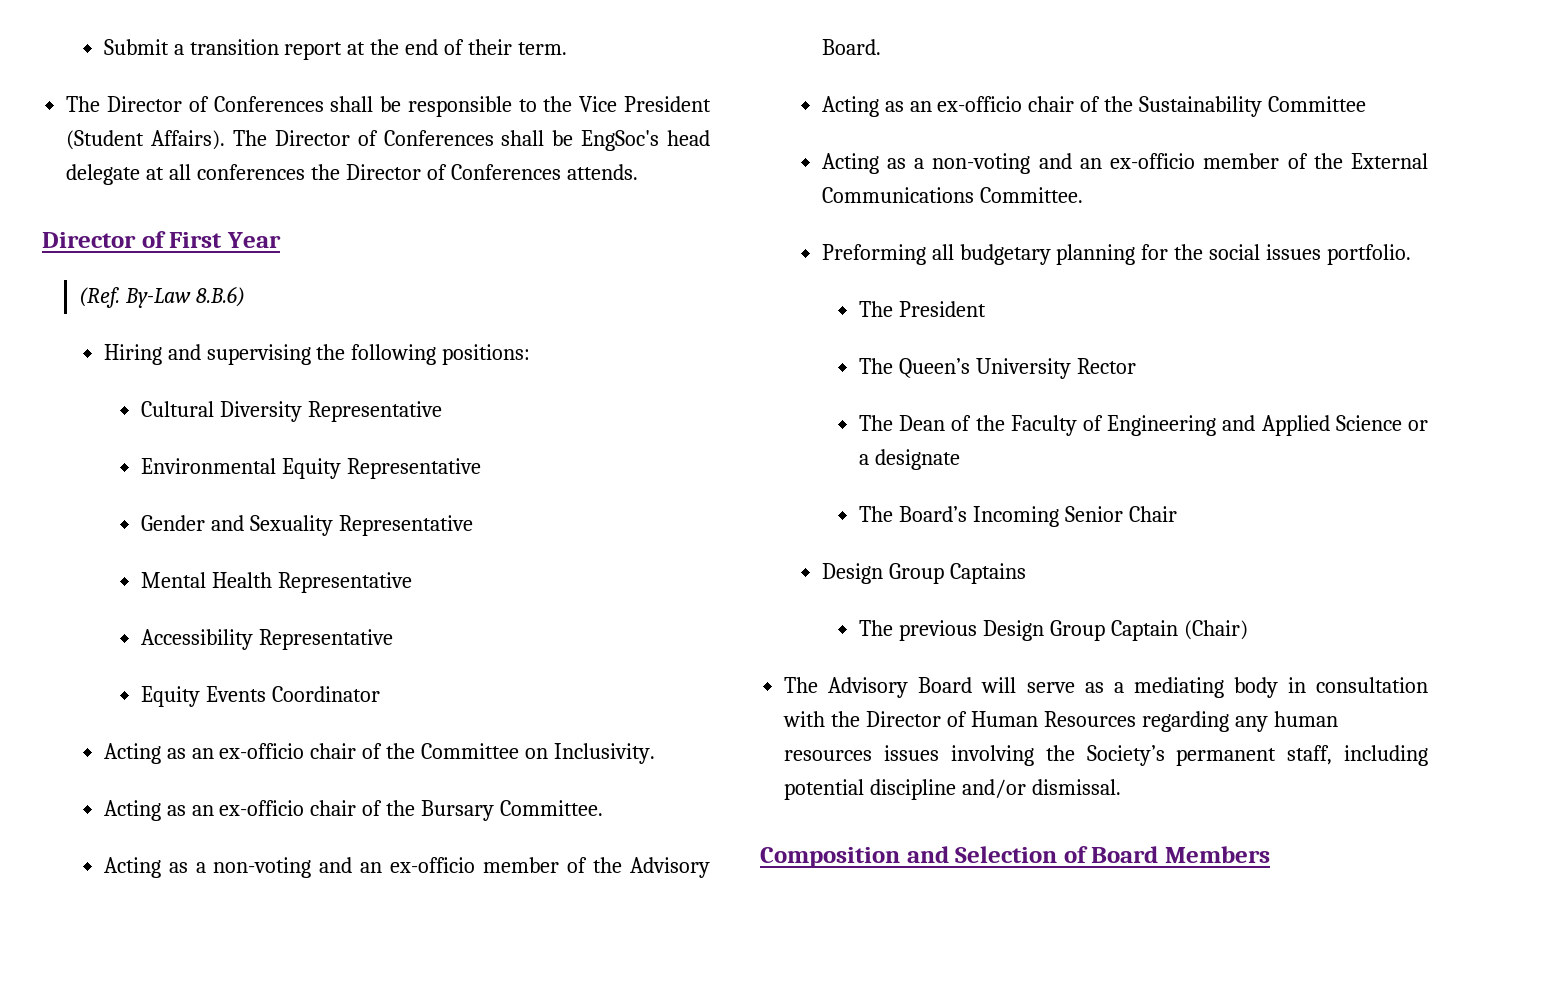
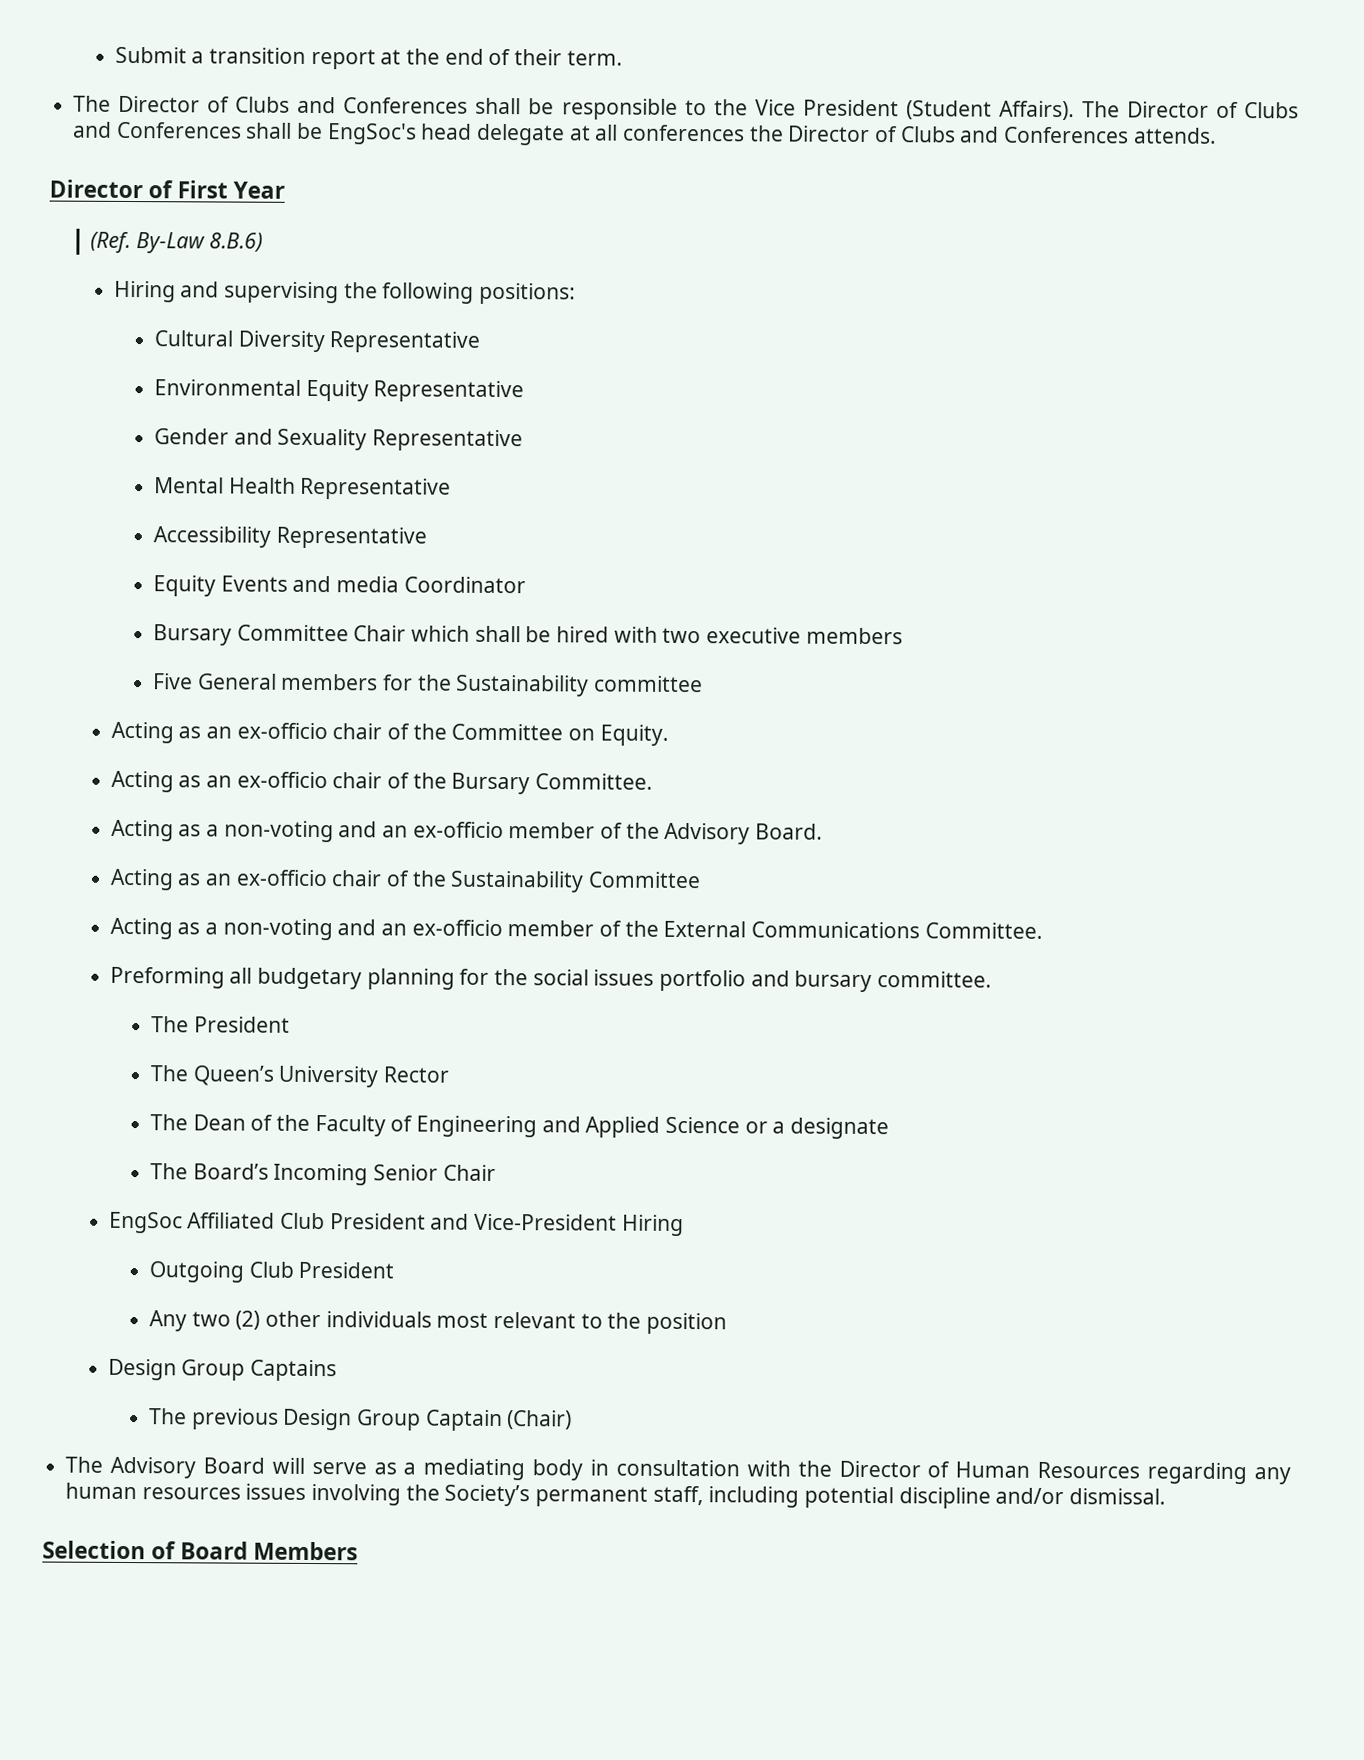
(209, 104) none -> [235,96,337,114] Clubs and
(378, 138) none -> [1243,102,1299,119] [73,121,113,138] Clubs and
(447, 172) none -> [899,126,1000,143] Clubs and
(266, 694) none -> [292,575,400,593] and media
(380, 694) none -> [153,624,903,646] [153,673,704,697] // Bursary Committee Chair which shall be hired with two executive members // Five General members for the Sustainability committee
[554,743,656,764] Inclusivity. -> [599,724,669,746] Equity.
[1327,244,1412,265] portfolio. -> [658,969,992,993] portfolio and bursary committee.
(1177, 514) none -> [108,1211,684,1237] [149,1261,395,1283] [149,1310,728,1335] // EngSoc Affiliated Club President and Vice-President Hiring // Outgoing Club President // Any two (2) other individuals most relevant to the position
[760,846,949,868] Composition and -> (1167, 1496) none

